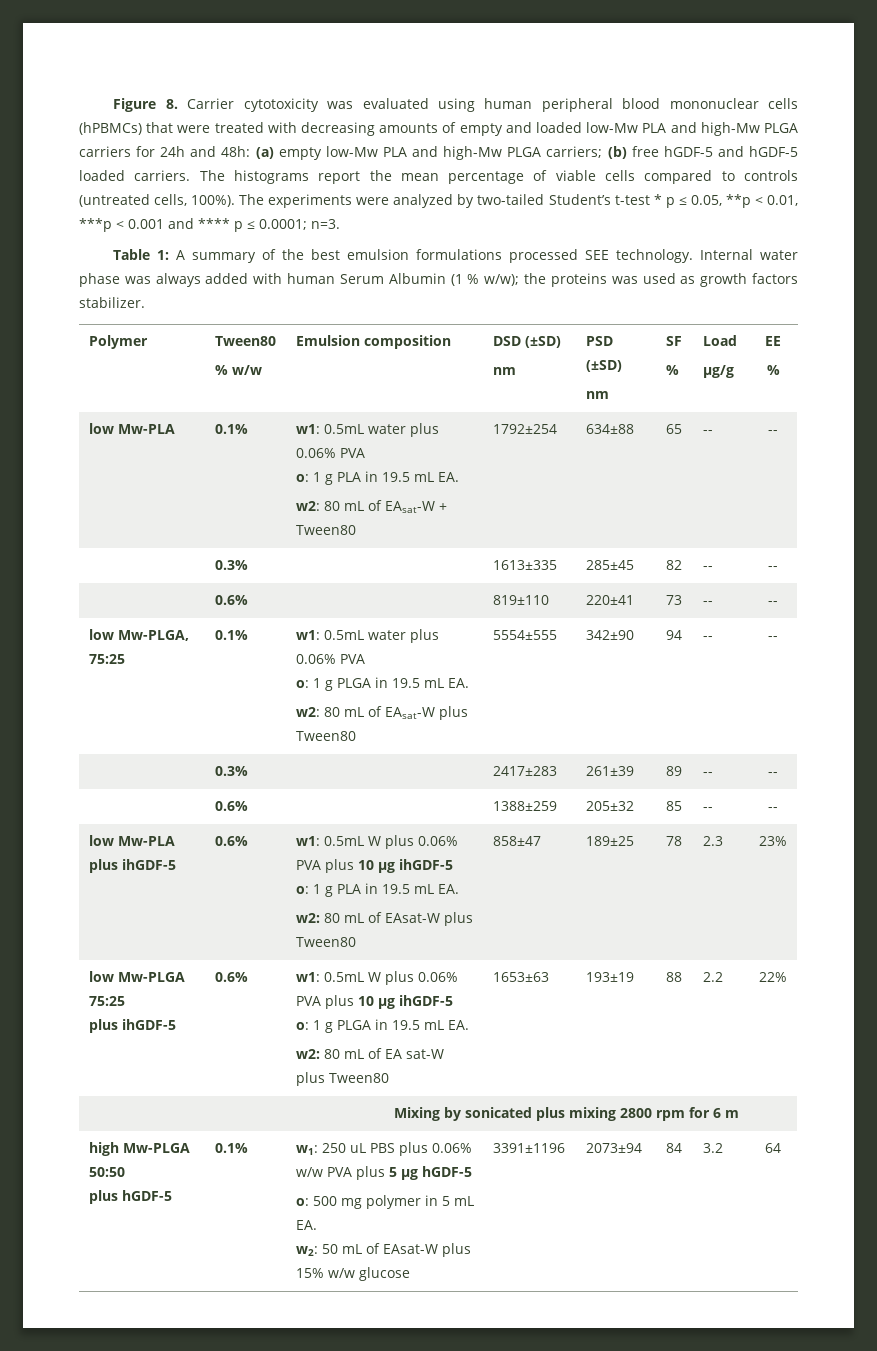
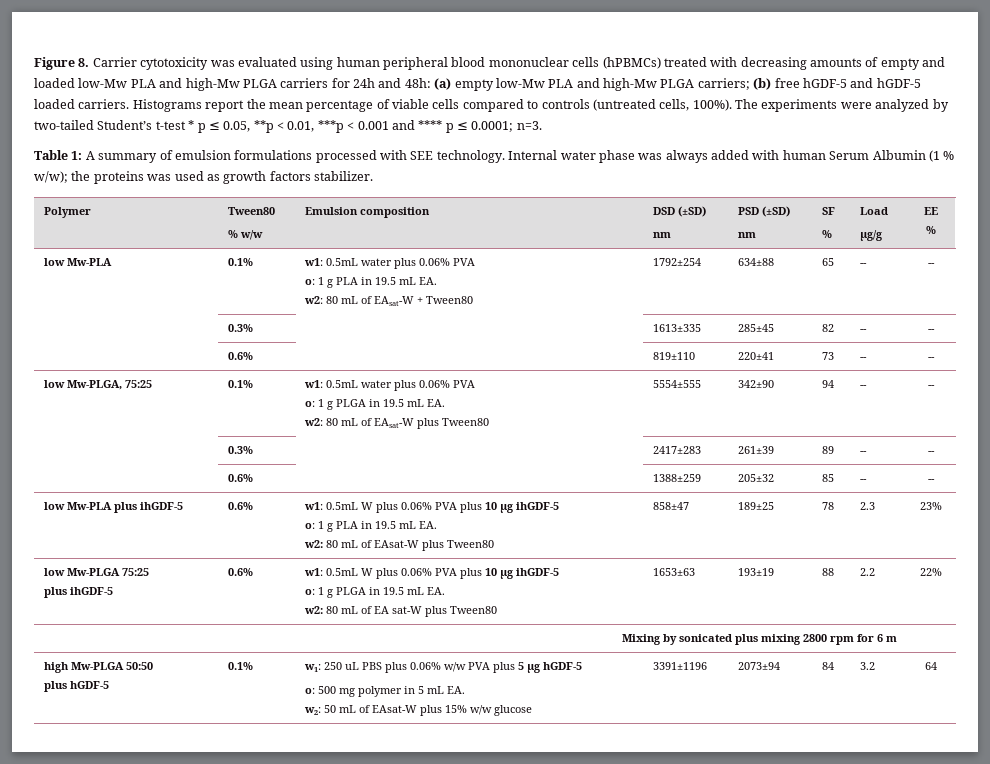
[146,122,211,133] that were -> (661, 63) none
[199,170,309,184] The histograms -> [132,99,202,112] Histograms
[282,249,341,260] the best -> (173, 155) none
(579, 256) none -> [380,150,407,160] with

